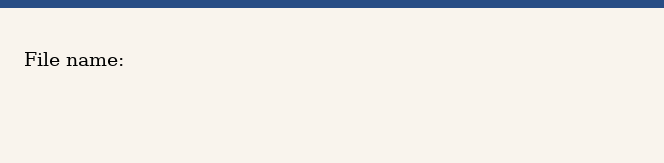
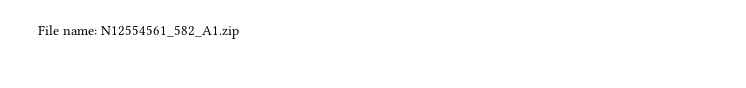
(124, 61) none -> [101,25,239,39] N12554561_582_A1.zip

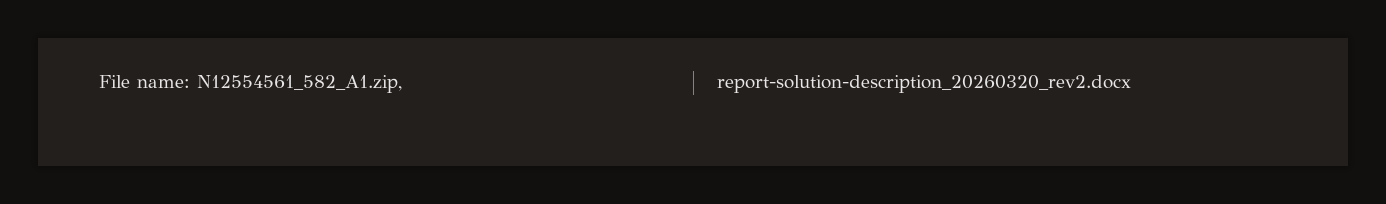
[101,25,239,39] N12554561_582_A1.zip -> [197,75,1131,93] N12554561_582_A1.zip, report-solution-description_20260320_rev2.docx

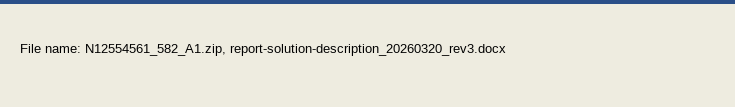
[717,75,1131,93] report-solution-description_20260320_rev2.docx -> [230,44,506,56] report-solution-description_20260320_rev3.docx

